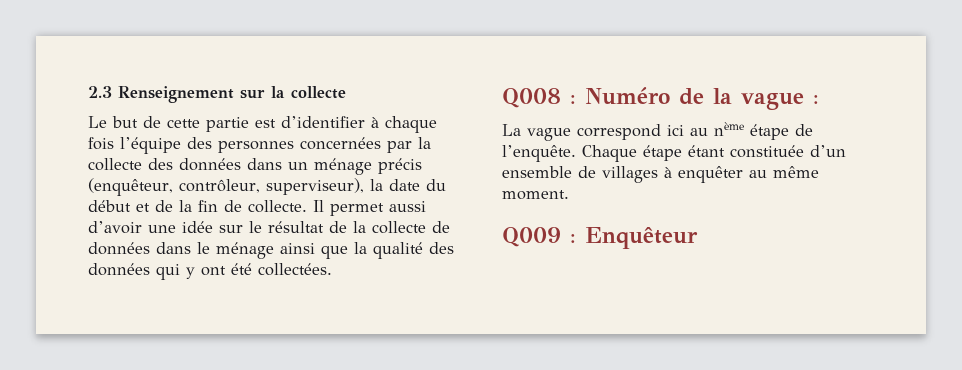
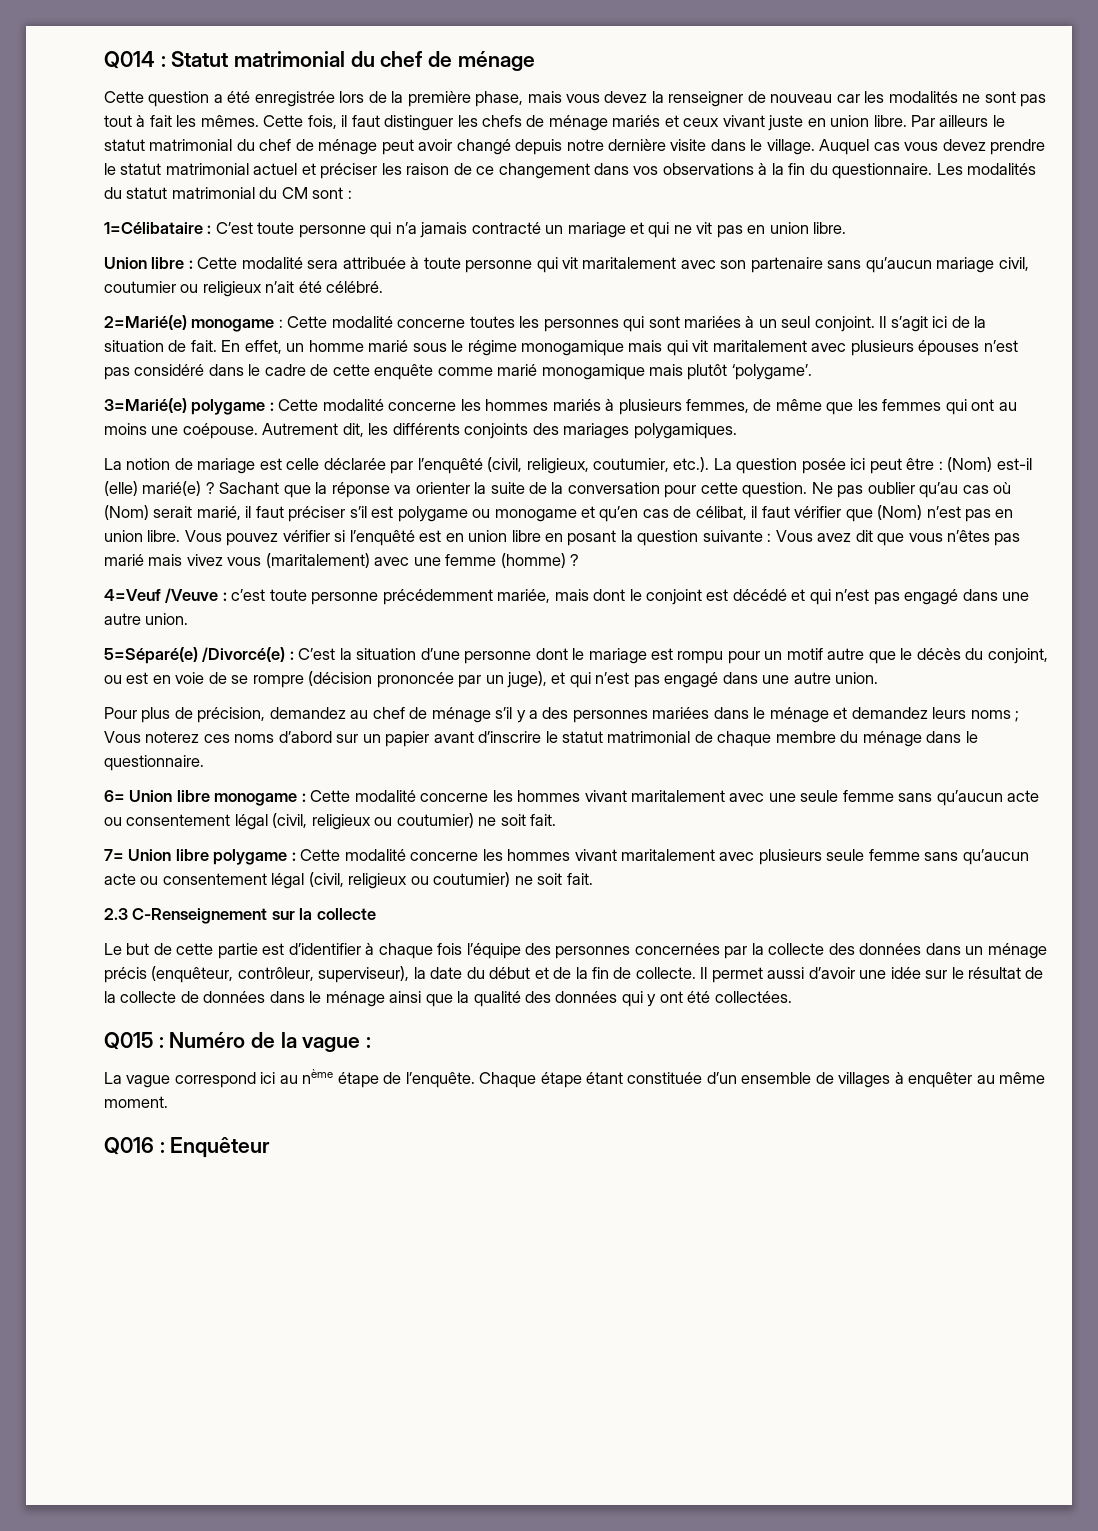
[88,86,234,103] 2.3 Renseignement -> [104,51,535,71] [104,91,1047,107] [104,115,1005,131] [104,139,1046,155] [104,163,1037,179] [104,187,352,199] [104,222,847,238] [104,257,1029,273] [104,281,384,297] [104,315,987,332] [104,340,1018,356] [104,364,812,380] [104,398,1017,415] [104,423,737,439] [104,457,1032,474] [104,481,1012,498] [104,505,1014,522] [104,530,1021,546] [104,553,580,568] [104,588,1030,605] [104,613,189,625] [104,647,1048,664] [104,671,879,688] [104,707,1020,723] [104,731,978,747] [104,755,204,771] [104,790,1040,806] [104,813,557,830] [104,849,1029,865] [104,872,593,889] [104,908,268,924] Q014 : Statut matrimonial du chef de ménage // Cette question a été enregistrée lors de la première phase, mais vous devez la renseigner de nouveau car les modalités ne sont pas tout à fait les mêmes. Cette fois, il faut distinguer les chefs de ménage mariés et ceux vivant juste en union libre. Par ailleurs le statut matrimonial du chef de ménage peut avoir changé depuis notre dernière visite dans le village. Auquel cas vous devez prendre le statut matrimonial actuel et préciser les raison de ce changement dans vos observations à la fin du questionnaire. Les modalités du statut matrimonial du CM sont : // 1=Célibataire : C’est toute personne qui n’a jamais contracté un mariage et qui ne vit pas en union libre. // Union libre : Cette modalité sera attribuée à toute personne qui vit maritalement avec son partenaire sans qu’aucun mariage civil, coutumier ou religieux n’ait été célébré. // 2=Marié(e) monogame : Cette modalité concerne toutes les personnes qui sont mariées à un seul conjoint. Il s’agit ici de la situation de fait. En effet, un homme marié sous le régime monogamique mais qui vit maritalement avec plusieurs épouses n’est pas considéré dans le cadre de cette enquête comme marié monogamique mais plutôt ‘polygame’. // 3=Marié(e) polygame : Cette modalité concerne les hommes mariés à plusieurs femmes, de même que les femmes qui ont au moins une coépouse. Autrement dit, les différents conjoints des mariages polygamiques. // La notion de mariage est celle déclarée par l’enquêté (civil, religieux, coutumier, etc.). La question posée ici peut être : (Nom) est-il (elle) marié(e) ? Sachant que la réponse va orienter la suite de la conversation pour cette question. Ne pas oublier qu’au cas où (Nom) serait marié, il faut préciser s’il est polygame ou monogame et qu’en cas de célibat, il faut vérifier que (Nom) n’est pas en union libre. Vous pouvez vérifier si l’enquêté est en union libre en posant la question suivante : Vous avez dit que vous n’êtes pas marié mais vivez vous (maritalement) avec une femme (homme) ? // 4=Veuf /Veuve : c’est toute personne précédemment mariée, mais dont le conjoint est décédé et qui n’est pas engagé dans une autre union. // 5=Séparé(e) /Divorcé(e) : C’est la situation d’une personne dont le mariage est rompu pour un motif autre que le décès du conjoint, ou est en voie de se rompre (décision prononcée par un juge), et qui n’est pas engagé dans une autre union. // Pour plus de précision, demandez au chef de ménage s’il y a des personnes mariées dans le ménage et demandez leurs noms ; Vous noterez ces noms d’abord sur un papier avant d’inscrire le statut matrimonial de chaque membre du ménage dans le questionnaire. // 6= Union libre monogame : Cette modalité concerne les hommes vivant maritalement avec une seule femme sans qu’aucun acte ou consentement légal (civil, religieux ou coutumier) ne soit fait. // 7= Union libre polygame : Cette modalité concerne les hommes vivant maritalement avec plusieurs seule femme sans qu’aucun acte ou consentement légal (civil, religieux ou coutumier) ne soit fait. // 2.3 C-Renseignement
[502,88,561,108] Q008 -> [104,1032,153,1050] Q015
[502,227,561,247] Q009 -> [104,1137,154,1155] Q016

